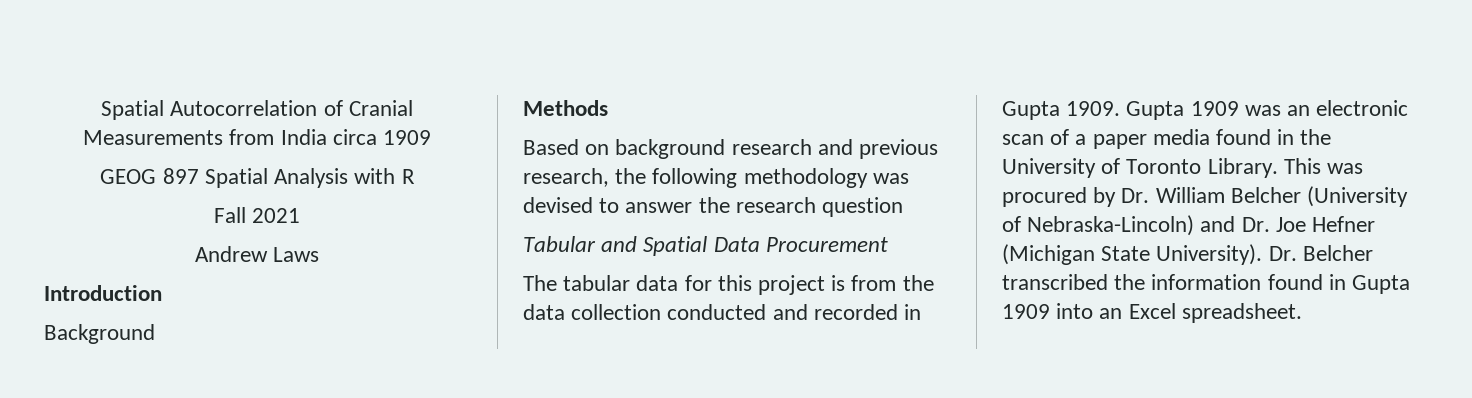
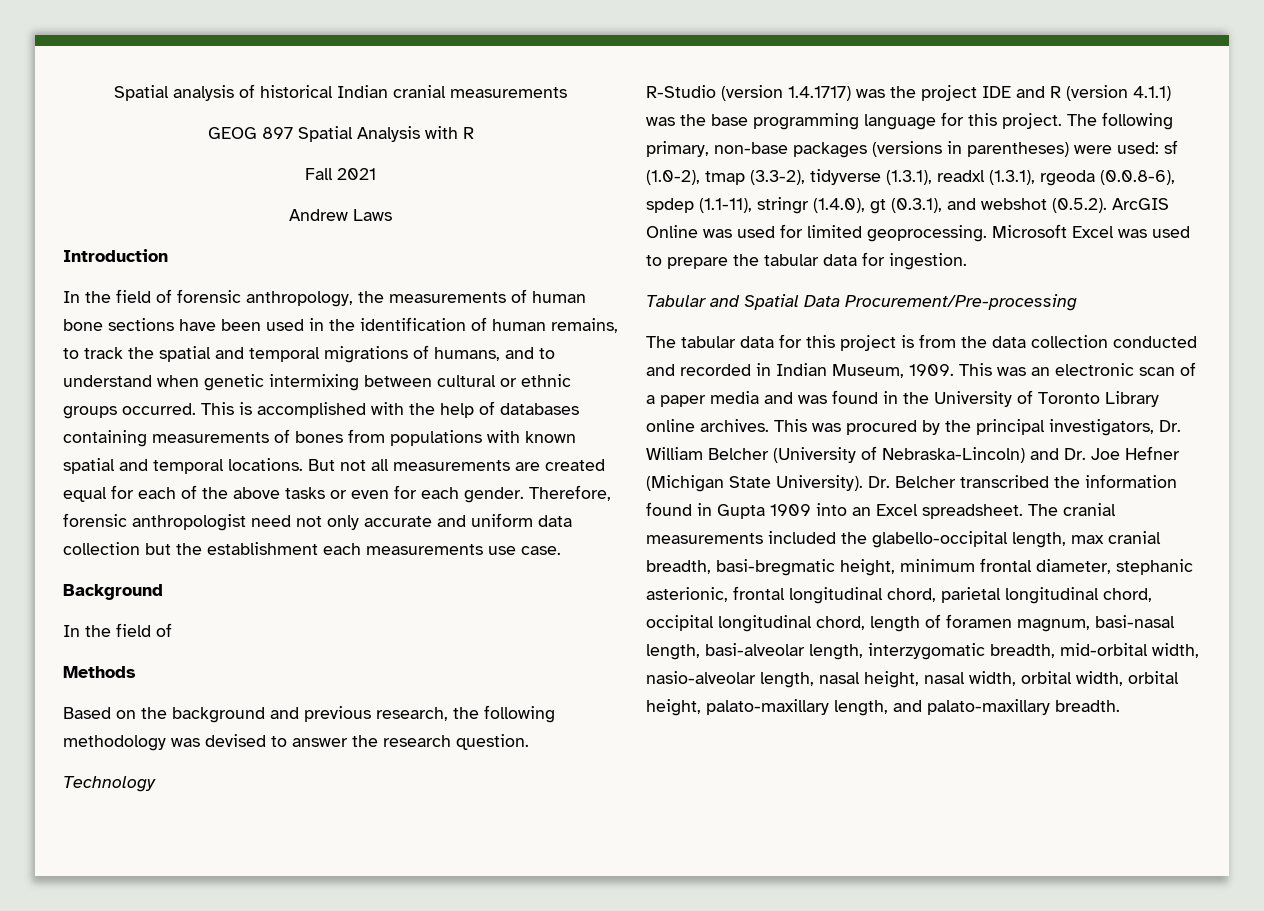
[101,100,413,120] [83,129,431,145] Spatial Autocorrelation of Cranial Measurements from India circa 1909 -> [114,84,567,101] Spatial analysis of historical Indian cranial measurements
[44,324,155,344] Background -> [63,289,586,307] [63,317,618,333] [63,345,555,363] [63,374,571,391] [63,401,579,419] [63,429,576,447] [63,458,605,474] [63,485,611,503] [63,513,572,531] [63,542,561,555] [63,584,163,600] [63,623,172,637] In the field of forensic anthropology, the measurements of human bone sections have been used in the identification of human remains, to track the spatial and temporal migrations of humans, and to understand when genetic intermixing between cultural or ethnic groups occurred. This is accomplished with the help of databases containing measurements of bones from populations with known spatial and temporal locations. But not all measurements are created equal for each of the above tasks or even for each gender. Therefore, forensic anthropologist need not only accurate and uniform data collection but the establishment each measurements use case. // Background // In the field of
[615,139,812,159] background research -> [141,707,265,723] the background
[822,197,904,217] question -> [456,734,529,750] [63,776,156,792] [646,85,1171,101] [646,112,1173,130] [646,140,1178,158] [646,169,1175,186] [646,197,1169,214] [646,224,1190,242] [646,252,967,270] question. // Technology // R-Studio (version 1.4.1717) was the project IDE and R (version 4.1.1) was the base programming language for this project. The following primary, non-base packages (versions in parentheses) were used: sf (1.0-2), tmap (3.3-2), tidyverse (1.3.1), readxl (1.3.1), rgeoda (0.0.8-6), spdep (1.1-11), stringr (1.4.0), gt (0.3.1), and webshot (0.5.2). ArcGIS Online was used for limited geoprocessing. Microsoft Excel was used to prepare the tabular data for ingestion.
[765,237,888,252] Procurement -> [845,294,1077,311] Procurement/Pre-processing
[1002,101,1239,120] Gupta 1909. Gupta 1909 -> [776,363,992,378] Indian Museum, 1909. This
(1210, 137) none -> [764,392,827,404] and was
[1207,158,1278,178] Library. -> [1105,391,1159,407] [646,419,769,432] Library online archives.
(1117, 197) none -> [945,419,1154,436] the principal investigators,
(1302, 313) none -> [1028,503,1116,516] [646,531,1161,548] [646,558,1193,576] [646,586,1152,604] [646,614,1175,632] [646,643,1199,660] [646,671,1179,688] [646,699,1120,716] The cranial measurements included the glabello-occipital length, max cranial breadth, basi-bregmatic height, minimum frontal diameter, stephanic asterionic, frontal longitudinal chord, parietal longitudinal chord, occipital longitudinal chord, length of foramen magnum, basi-nasal length, basi-alveolar length, interzygomatic breadth, mid-orbital width, nasio-alveolar length, nasal height, nasal width, orbital width, orbital height, palato-maxillary length, and palato-maxillary breadth.

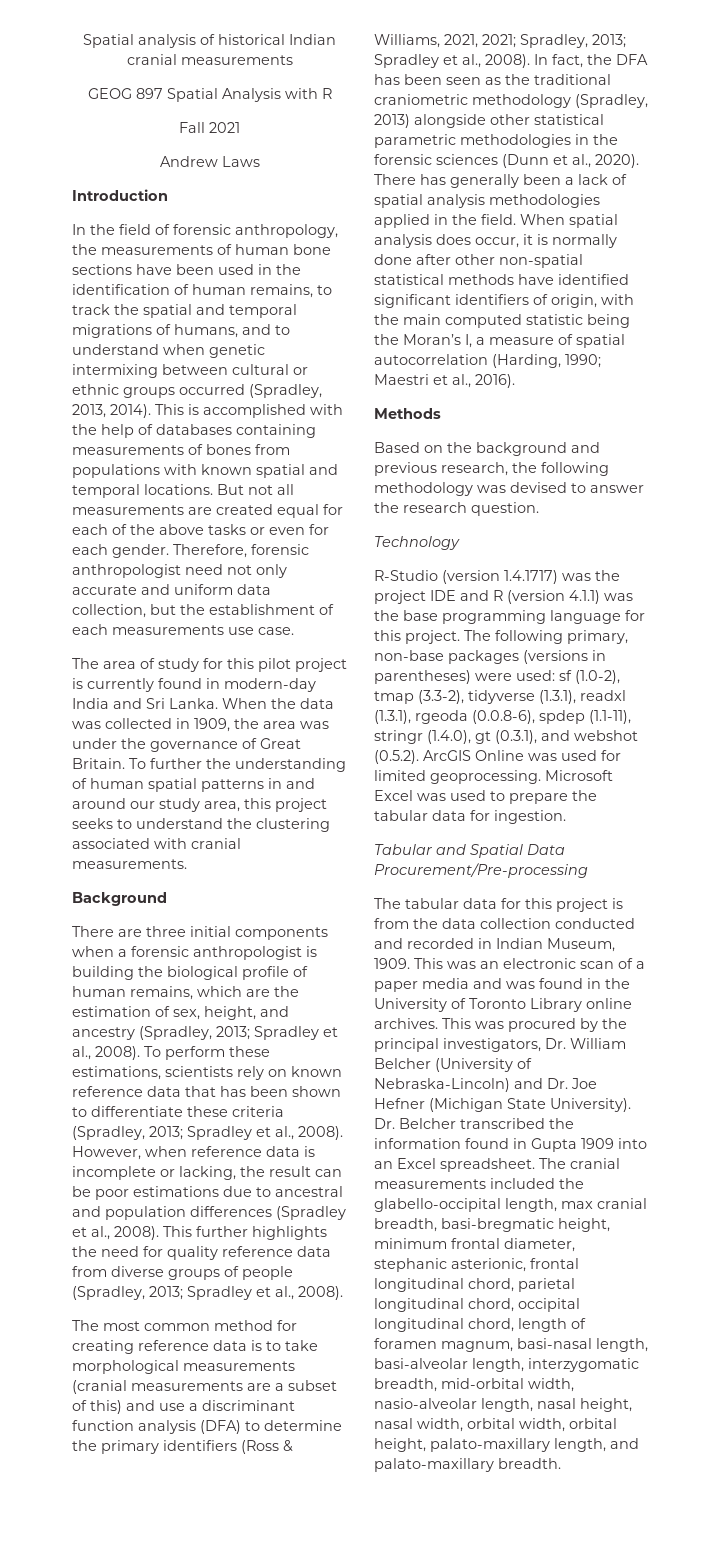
[122,403,196,415] occurred. -> [179,384,322,398] [72,404,151,418] occurred (Spradley, 2013, 2014).
[63,542,140,555] collection -> [72,604,146,618] collection,
(318, 548) none -> [319,604,334,615] of
[63,584,163,600] [63,623,172,637] Background // In the field of -> [72,658,347,672] [72,678,316,692] [72,698,334,709] [72,718,329,732] [72,738,301,752] [72,758,346,772] [72,778,315,792] [72,798,327,812] [72,818,330,832] [72,838,241,849] [72,859,187,869] [72,892,167,906] [72,926,328,940] [72,946,317,960] [72,966,308,980] [72,986,299,1000] [72,1006,289,1020] [72,1026,338,1040] [72,1046,270,1060] [72,1066,342,1080] [72,1086,341,1097] [72,1106,284,1117] [72,1126,343,1140] [72,1146,315,1160] [72,1166,342,1180] [72,1186,343,1200] [72,1206,346,1220] [72,1226,327,1240] [72,1246,331,1260] [72,1266,293,1280] [72,1286,343,1300] [72,1320,297,1331] [72,1340,318,1354] [72,1360,295,1374] [72,1380,337,1394] [72,1400,295,1414] [72,1420,342,1434] [72,1440,293,1454] [374,34,626,48] [374,54,648,68] [374,74,611,85] [374,94,648,108] [374,114,604,128] [374,134,618,148] [374,154,639,168] [374,174,627,188] [374,194,600,208] [374,214,618,228] [374,234,617,248] [374,254,583,268] [374,274,629,285] [374,294,634,308] [374,314,630,328] [374,334,625,348] [374,354,601,368] [374,374,515,388] The area of study for this pilot project is currently found in modern-day India and Sri Lanka. When the data was collected in 1909, the area was under the governance of Great Britain. To further the understanding of human spatial patterns in and around our study area, this project seeks to understand the clustering associated with cranial measurements. // Background // There are three initial components when a forensic anthropologist is building the biological profile of human remains, which are the estimation of sex, height, and ancestry (Spradley, 2013; Spradley et al., 2008). To perform these estimations, scientists rely on known reference data that has been shown to differentiate these criteria (Spradley, 2013; Spradley et al., 2008). However, when reference data is incomplete or lacking, the result can be poor estimations due to ancestral and population differences (Spradley et al., 2008). This further highlights the need for quality reference data from diverse groups of people (Spradley, 2013; Spradley et al., 2008). // The most common method for creating reference data is to take morphological measurements (cranial measurements are a subset of this) and use a discriminant function analysis (DFA) to determine the primary identifiers (Ross & Williams, 2021, 2021; Spradley, 2013; Spradley et al., 2008). In fact, the DFA has been seen as the traditional craniometric methodology (Spradley, 2013) alongside other statistical parametric methodologies in the forensic sciences (Dunn et al., 2020). There has generally been a lack of spatial analysis methodologies applied in the field. When spatial analysis does occur, it is normally done after other non-spatial statistical methods have identified significant identifiers of origin, with the main computed statistic being the Moran’s I, a measure of spatial autocorrelation (Harding, 1990; Maestri et al., 2016).

